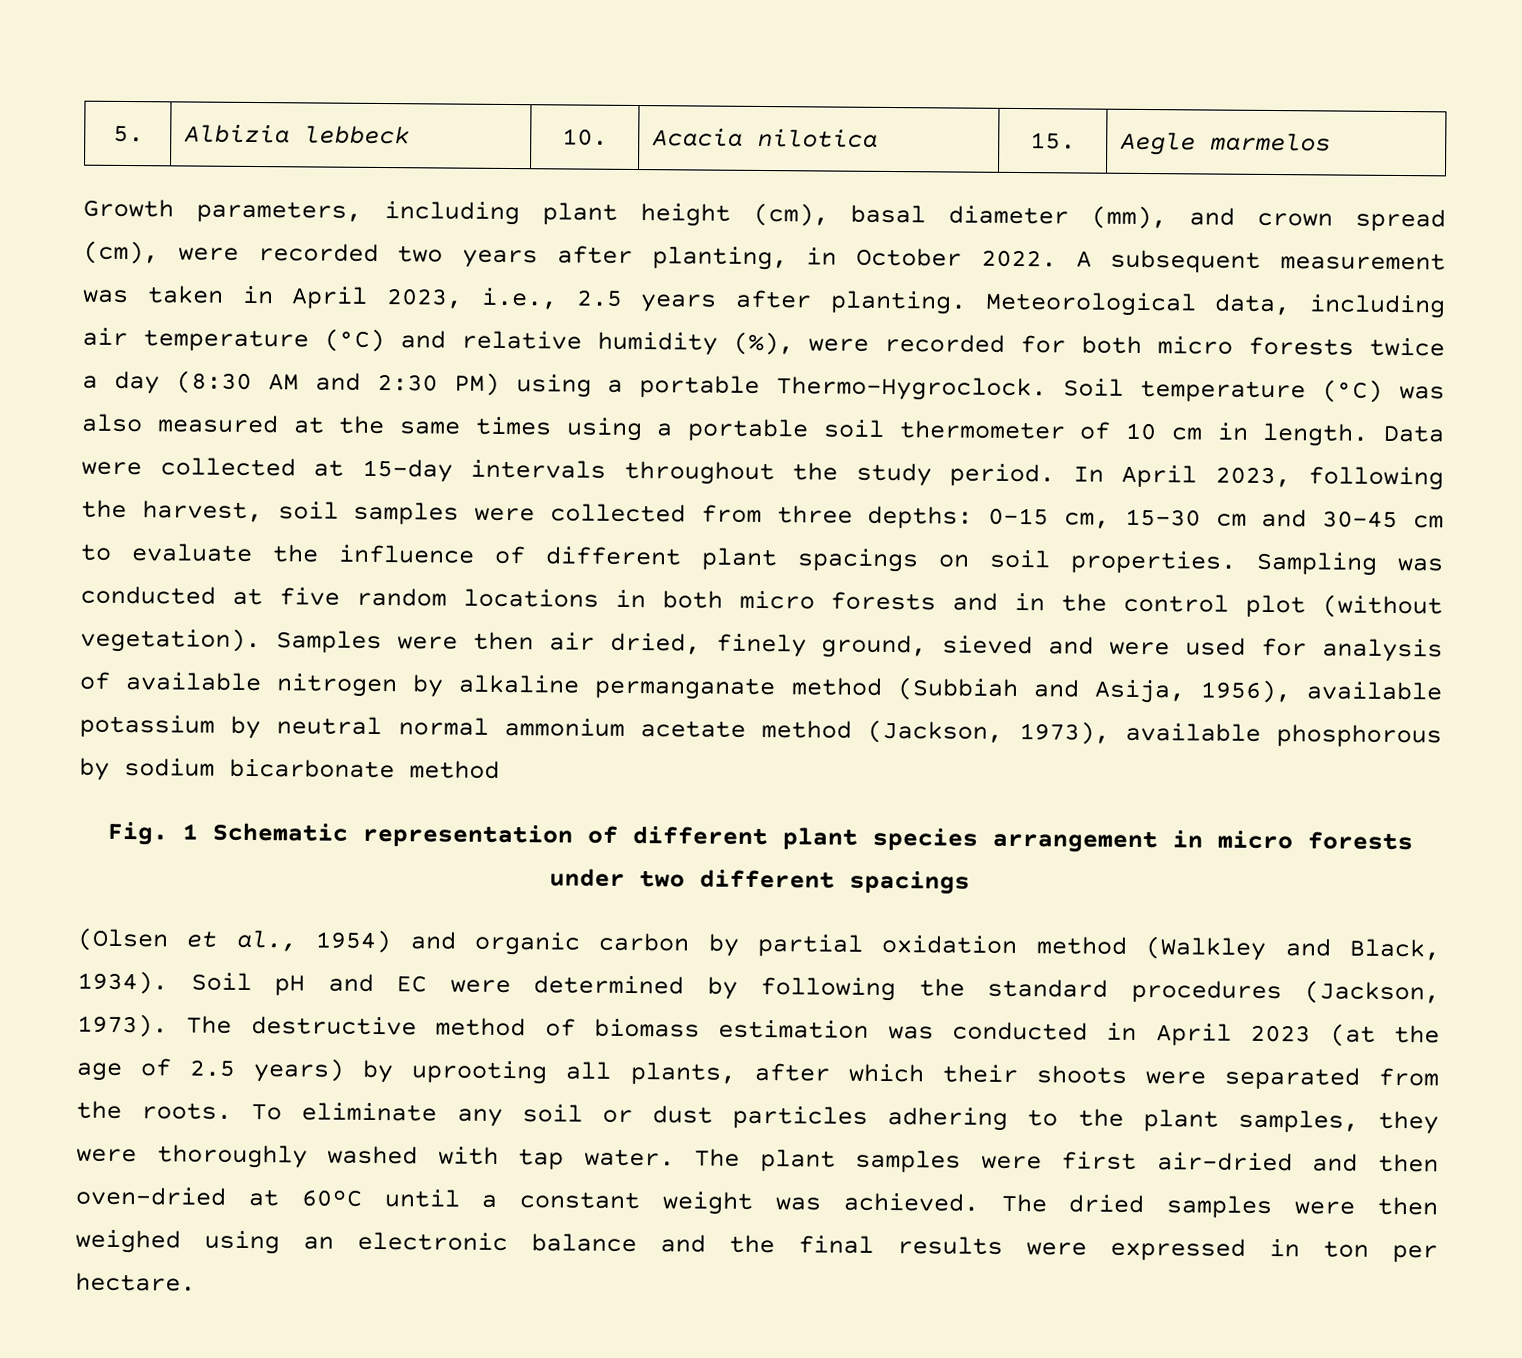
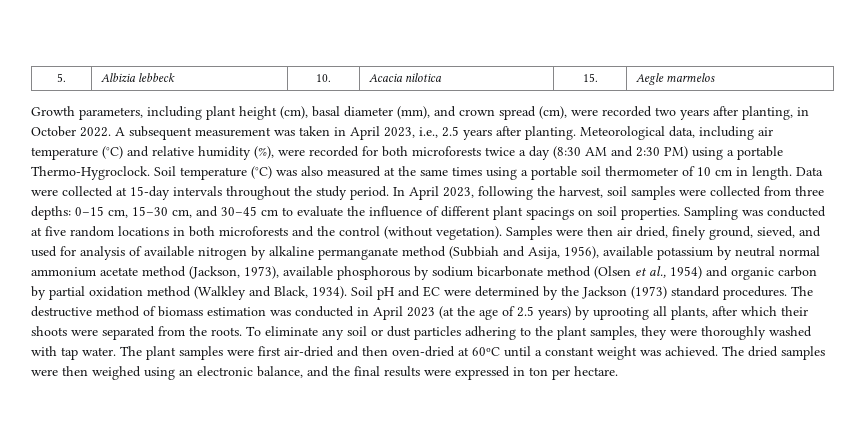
[1157,336,1355,356] micro forests -> [412,146,481,156] microforests
[1215,513,1247,527] cm -> [172,209,192,218] cm,
[738,590,1046,612] micro forests and in -> [219,226,314,237] microforests and
[1245,594,1307,618] plot -> (380, 231) none
[942,635,1171,656] sieved and were -> [757,226,821,238] sieved, and
[106,821,1413,854] [549,868,970,895] // Fig. 1 Schematic representation of different plant species arrangement in micro forests under two different spacings // -> (591, 271) none
[760,977,1440,1005] [77,1013,168,1038] following the standard procedures (Jackson, 1973). -> [561,286,787,300] the Jackson (1973) standard procedures.
[531,1233,637,1253] balance -> [257,366,303,378] balance,

